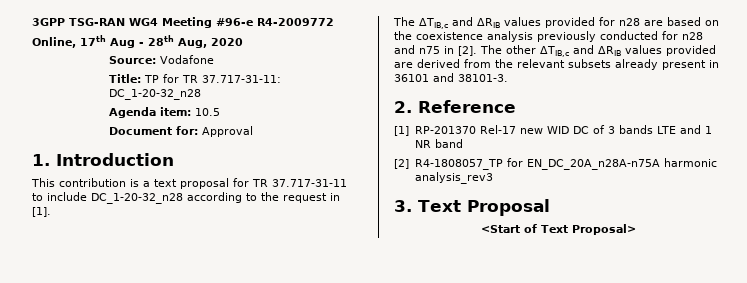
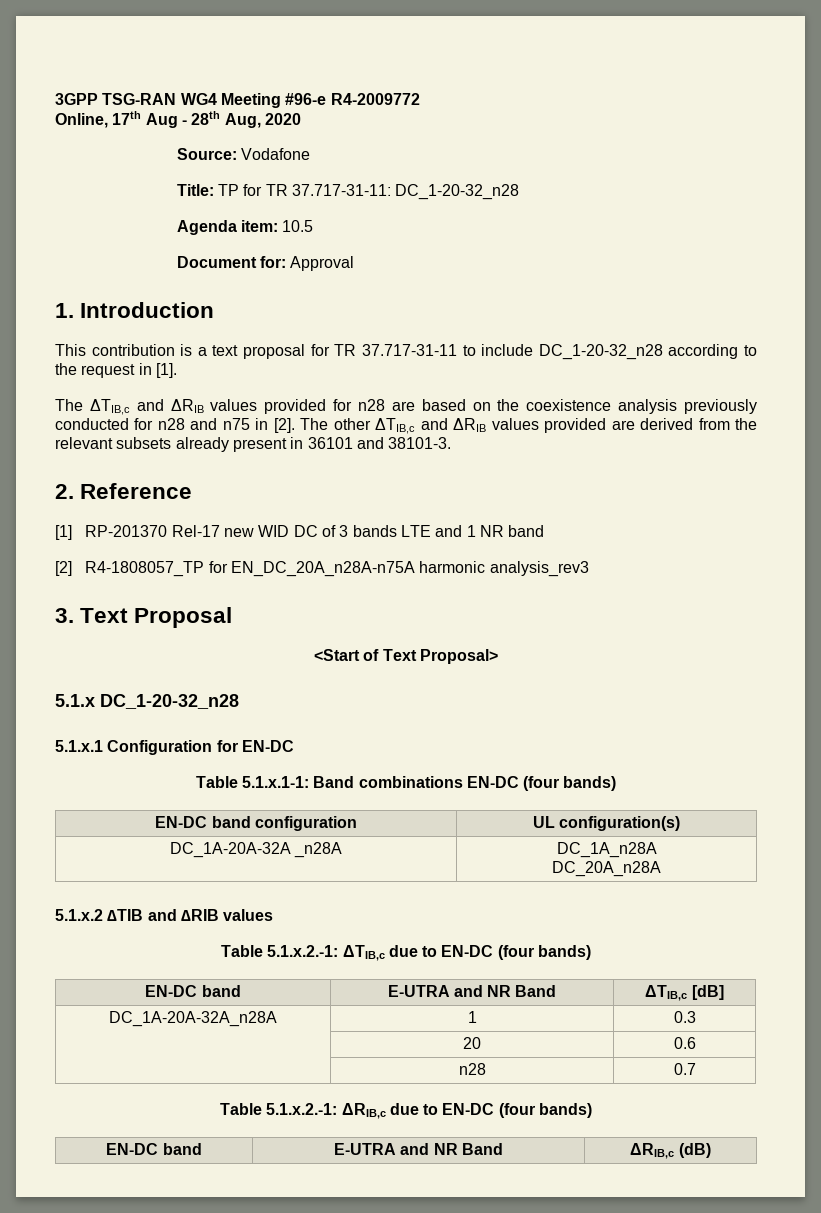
(636, 229) none -> [55,694,239,709] [55,740,294,755] [195,776,617,791] [155,816,357,831] [532,816,681,831] [169,842,343,858] [556,842,657,858] [552,861,661,877] [55,909,274,921] [220,945,592,961] [145,985,241,997] [387,985,557,997] [645,985,724,1001] [109,1011,277,1027] [467,1011,477,1023] [673,1011,696,1023] [463,1037,481,1049] [673,1037,696,1049] [458,1063,486,1075] [673,1063,696,1075] [219,1103,593,1119] [106,1143,202,1155] [334,1143,503,1155] [630,1143,711,1159] // 5.1.x DC_1-20-32_n28 // 5.1.x.1 Configuration for EN-DC // Table 5.1.x.1-1: Band combinations EN-DC (four bands) // EN-DC band configuration | UL configuration(s) // DC_1A-20A-32A _n28A | DC_1A_n28A // DC_20A_n28A // 5.1.x.2 ∆TIB and ∆RIB values // Table 5.1.x.2.-1: ΔTIB,c due to EN-DC (four bands) // EN-DC band | E-UTRA and NR Band | ΔTIB,c [dB] // DC_1A-20A-32A_n28A | 1 | 0.3 // | 20 | 0.6 // | n28 | 0.7 // Table 5.1.x.2.-1: ΔRIB,c due to EN-DC (four bands) // EN-DC band | E-UTRA and NR Band | ΔRIB,c (dB)

